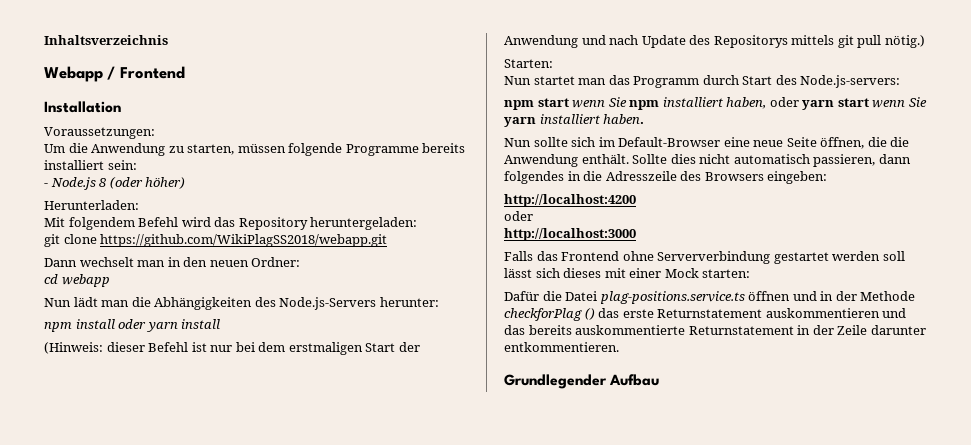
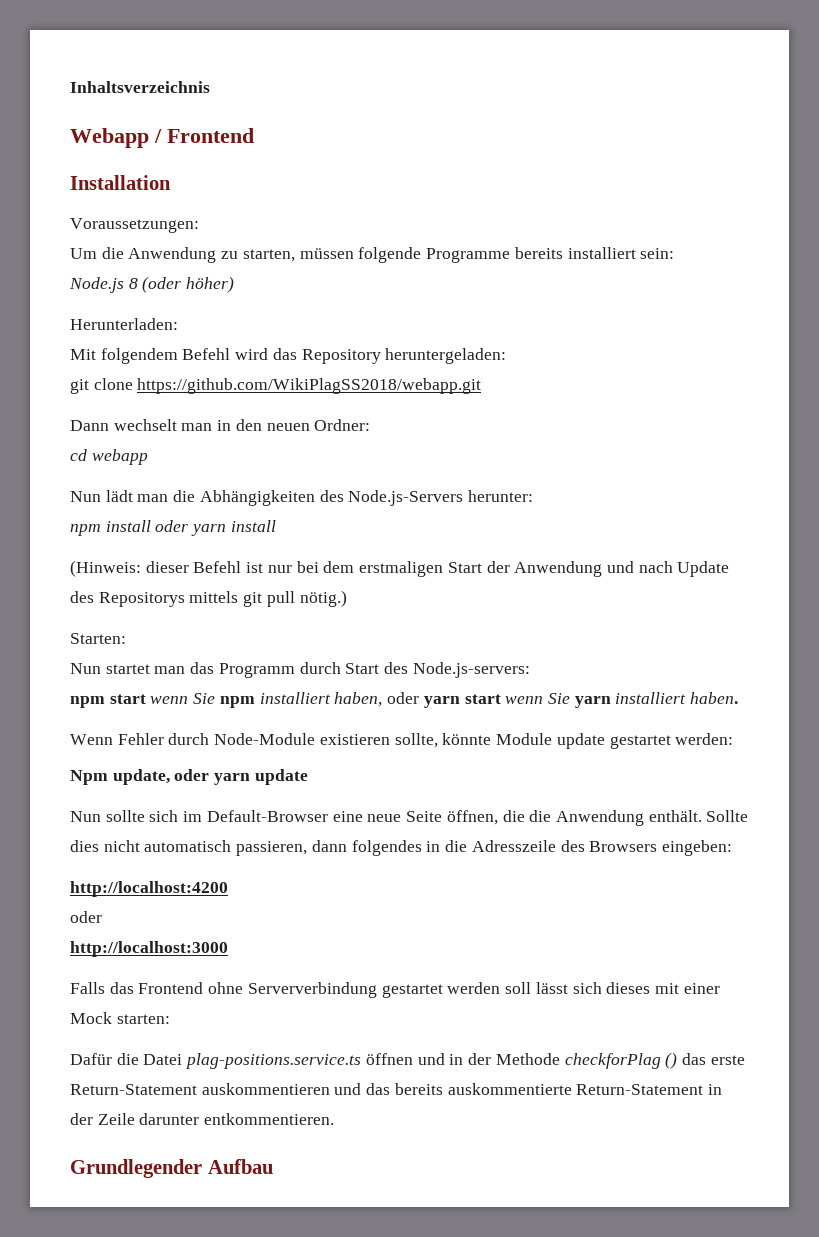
[44,183,48,187] - -> (675, 253) none
(645, 119) none -> [70,733,734,749] [70,769,308,785] // Wenn Fehler durch Node-Module existieren sollte, könnte Module update gestartet werden: // Npm update, oder yarn update
[657,309,763,318] Returnstatement -> [70,1084,197,1095] Return-Statement
[688,326,794,335] Returnstatement -> [576,1084,704,1095] Return-Statement

